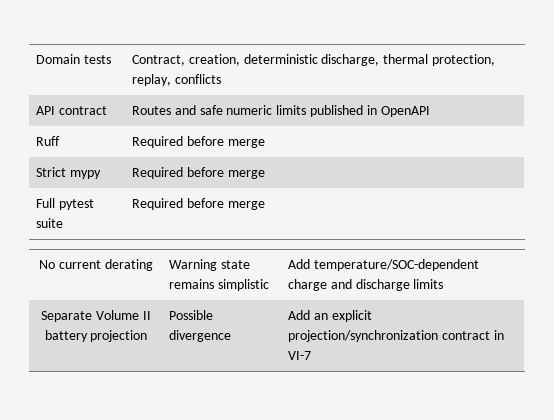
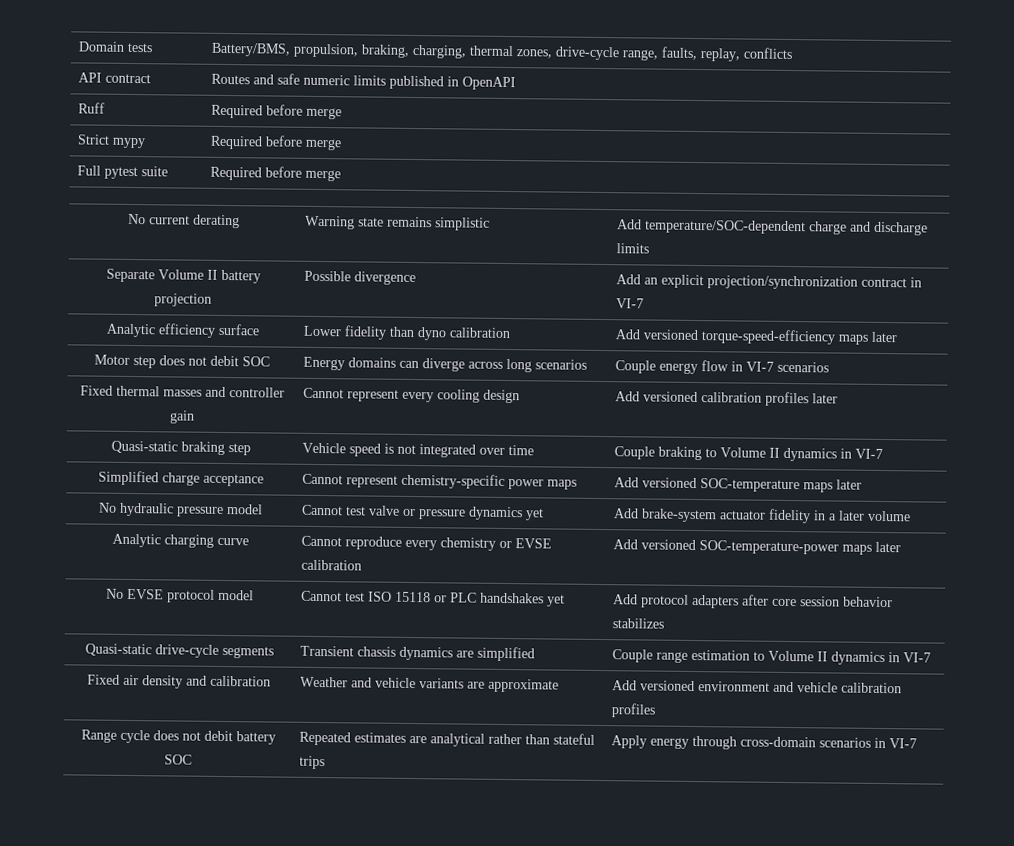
[132,54,495,66] Contract, creation, deterministic discharge, thermal protection, -> [210,42,698,61] Battery/BMS, propulsion, braking, charging, thermal zones, drive-cycle range, faults,
(312, 355) none -> [105,323,260,338] [302,325,511,341] [614,329,897,345] [94,354,270,369] [302,356,587,373] [614,360,829,375] [79,385,285,398] [168,410,195,424] [302,387,520,404] [614,391,838,407] [111,440,251,456] [301,442,534,458] [613,446,883,462] [98,470,264,487] [301,473,577,490] [613,477,862,493] [99,502,263,517] [301,504,544,521] [612,508,911,524] [111,533,249,548] [300,535,552,551] [300,559,362,571] [612,539,901,555] [106,588,254,603] [300,590,565,607] [612,594,893,609] [611,618,664,629] [84,643,274,659] [299,645,535,662] [611,649,931,666] [87,674,271,689] [299,676,559,693] [611,680,902,694] [610,703,656,718] [80,729,276,745] [164,754,192,765] [298,731,595,747] [298,755,325,770] [610,735,917,750] // Analytic efficiency surface | Lower fidelity than dyno calibration | Add versioned torque-speed-efficiency maps later // Motor step does not debit SOC | Energy domains can diverge across long scenarios | Couple energy flow in VI-7 scenarios // Fixed thermal masses and controller gain | Cannot represent every cooling design | Add versioned calibration profiles later // Quasi-static braking step | Vehicle speed is not integrated over time | Couple braking to Volume II dynamics in VI-7 // Simplified charge acceptance | Cannot represent chemistry-specific power maps | Add versioned SOC-temperature maps later // No hydraulic pressure model | Cannot test valve or pressure dynamics yet | Add brake-system actuator fidelity in a later volume // Analytic charging curve | Cannot reproduce every chemistry or EVSE calibration | Add versioned SOC-temperature-power maps later // No EVSE protocol model | Cannot test ISO 15118 or PLC handshakes yet | Add protocol adapters after core session behavior stabilizes // Quasi-static drive-cycle segments | Transient chassis dynamics are simplified | Couple range estimation to Volume II dynamics in VI-7 // Fixed air density and calibration | Weather and vehicle variants are approximate | Add versioned environment and vehicle calibration profiles // Range cycle does not debit battery SOC | Repeated estimates are analytical rather than stateful trips | Apply energy through cross-domain scenarios in VI-7

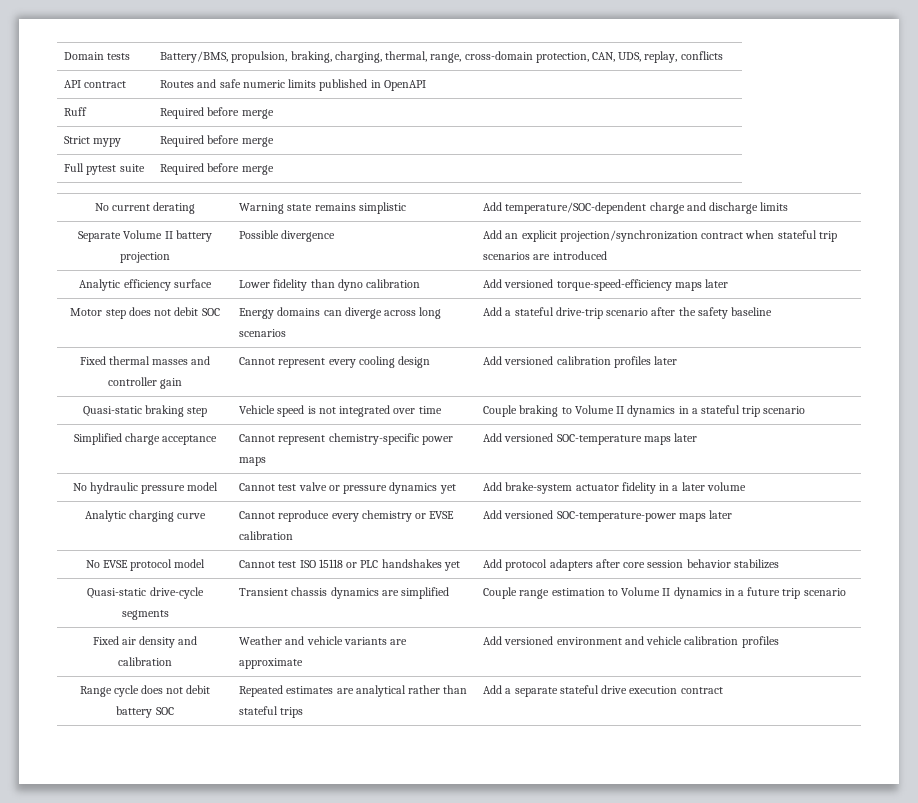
[468,45,698,61] thermal zones, drive-cycle range, faults, -> [385,51,642,63] thermal, range, cross-domain protection, CAN, UDS,
[909,277,922,288] [615,298,644,309] in VI-7 -> [745,230,837,242] [483,251,607,260] when stateful trip scenarios are introduced
[614,360,829,375] Couple energy flow in VI-7 scenarios -> [483,307,772,319] Add a stateful drive-trip scenario after the safety baseline
[854,448,883,460] VI-7 -> [691,405,806,417] a stateful trip scenario
[902,652,931,663] VI-7 -> [737,587,846,599] a future trip scenario
[610,735,917,750] Apply energy through cross-domain scenarios in VI-7 -> [483,685,723,697] Add a separate stateful drive execution contract

